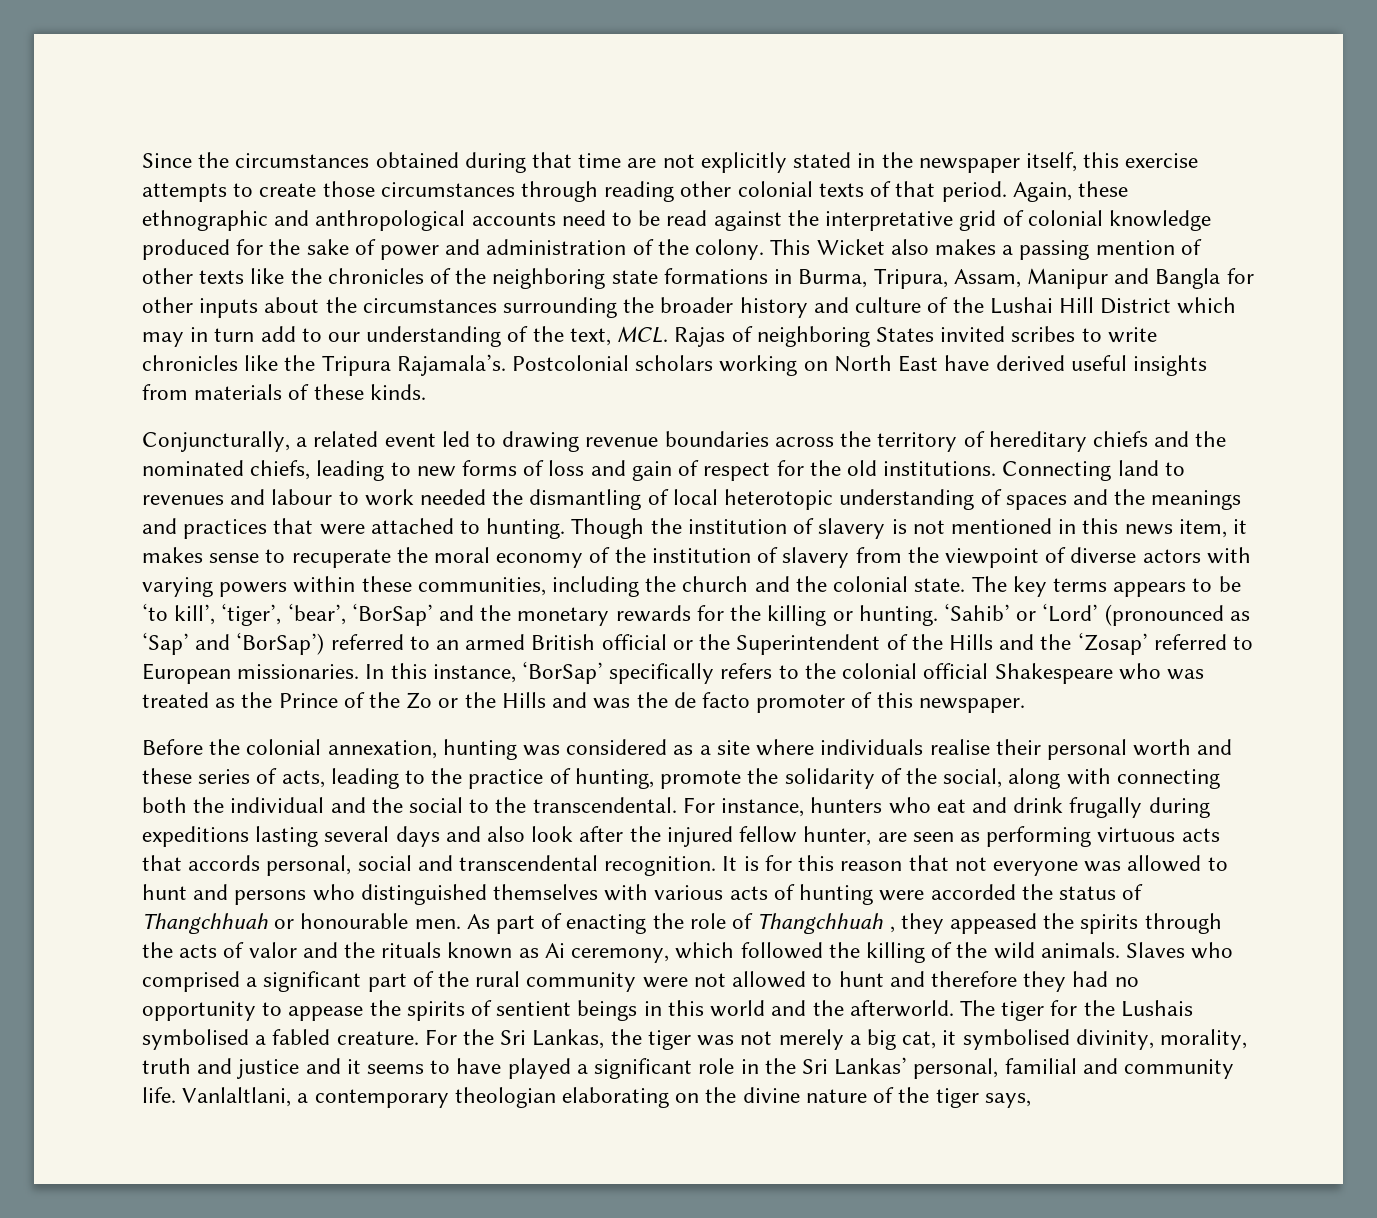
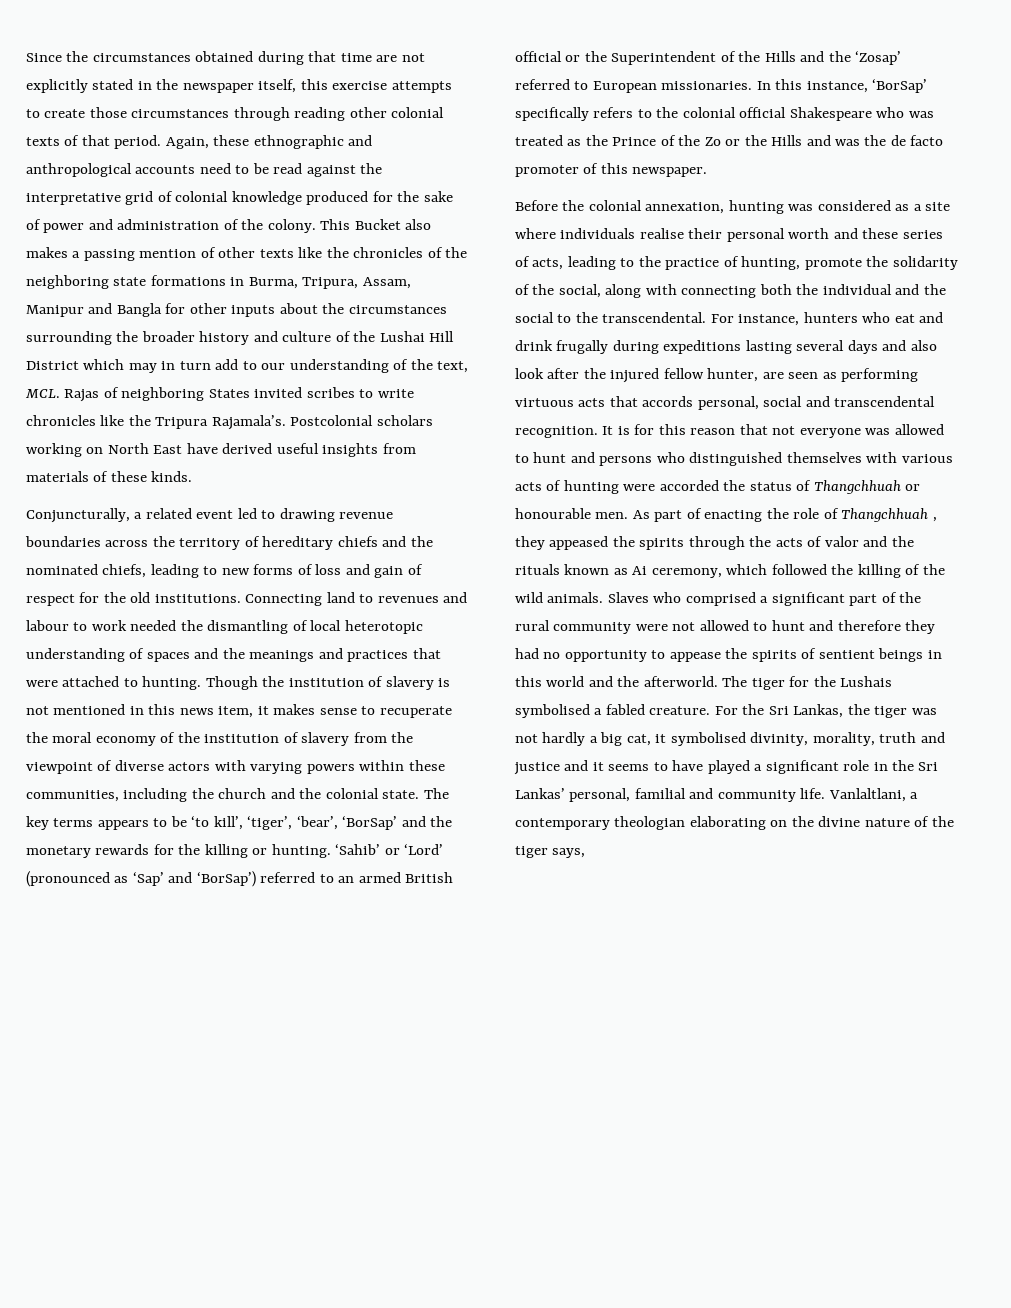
[816,239,885,255] Wicket -> [354,219,401,230] Bucket
[778,1029,844,1050] merely -> [542,732,586,746] hardly

